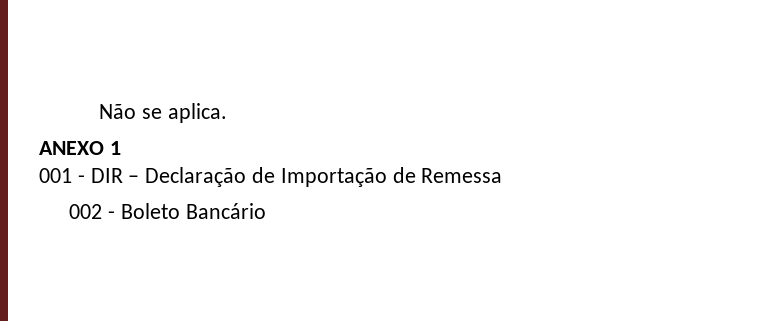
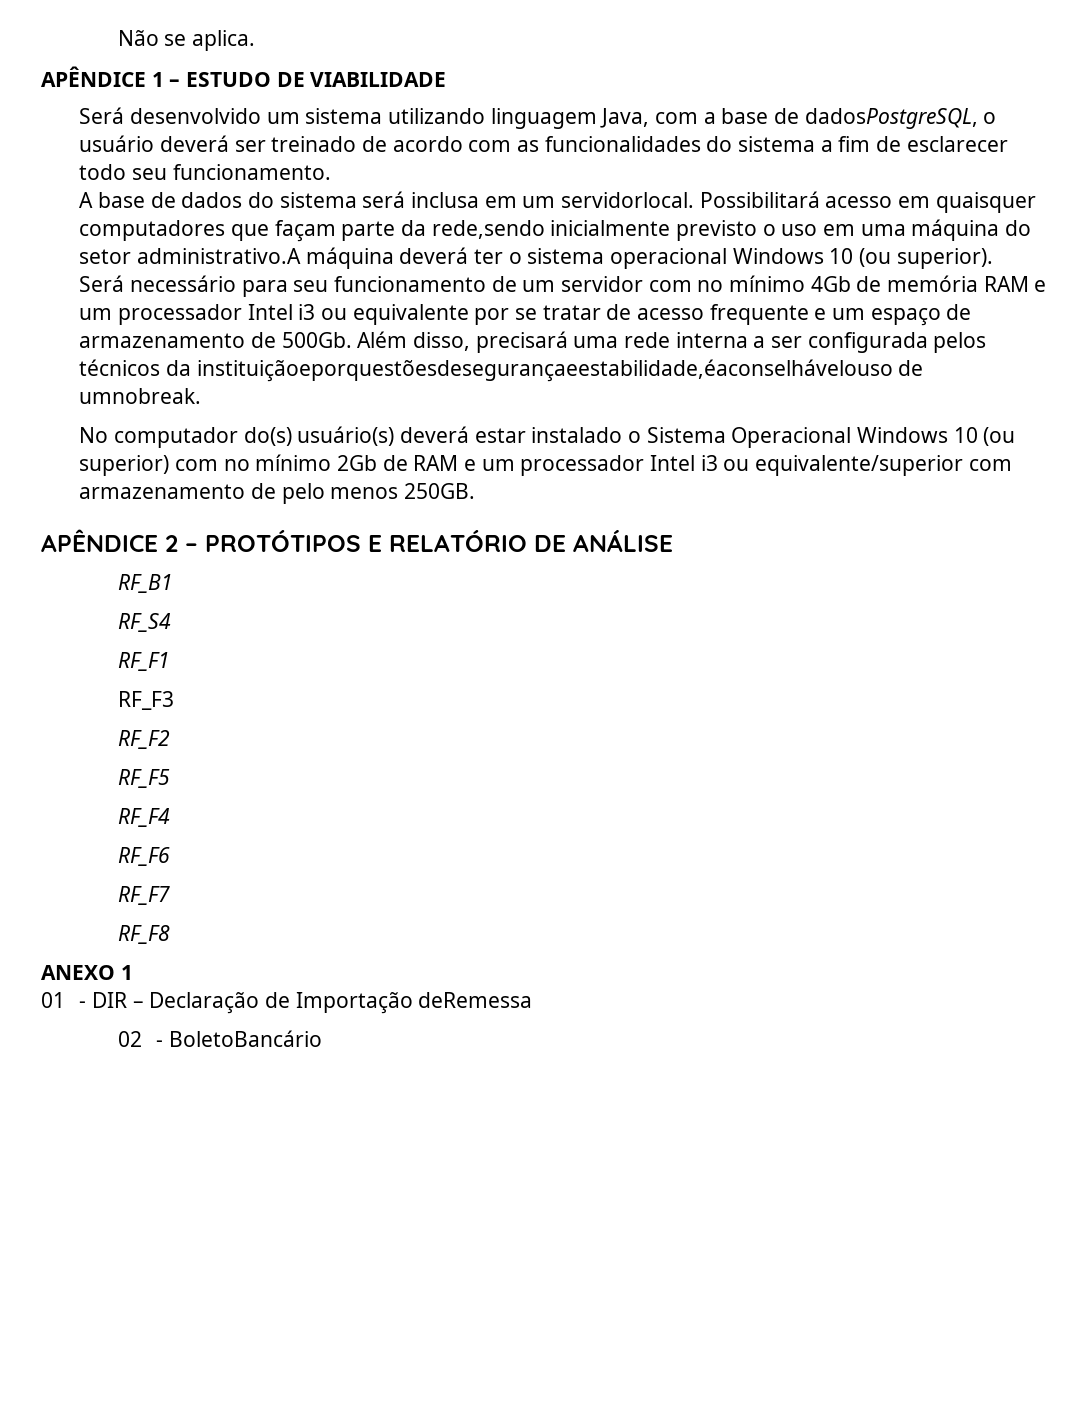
(227, 113) none -> [41,66,447,87] [79,107,997,129] [79,135,1008,152] [79,164,331,180] [79,191,1036,213] [79,219,1032,242] [79,247,993,269] [79,275,1047,297] [79,304,972,326] [79,331,987,353] [79,359,924,382] [79,388,202,404] [79,426,1016,448] [79,454,1012,476] [79,483,476,504] [41,529,673,552] [117,574,173,593] [117,613,171,632] [117,652,170,671] [117,691,174,710] [117,730,170,749] [117,769,170,788] [117,808,170,827] [117,847,170,866] [117,886,170,905] [117,925,170,944] // APÊNDICE 1 – ESTUDO DE VIABILIDADE // Será desenvolvido um sistema utilizando linguagem Java, com a base de dadosPostgreSQL, o usuário deverá ser treinado de acordo com as funcionalidades do sistema a fim de esclarecer todo seu funcionamento. // A base de dados do sistema será inclusa em um servidorlocal. Possibilitará acesso em quaisquer computadores que façam parte da rede,sendo inicialmente previsto o uso em uma máquina do setor administrativo.A máquina deverá ter o sistema operacional Windows 10 (ou superior). // Será necessário para seu funcionamento de um servidor com no mínimo 4Gb de memória RAM e um processador Intel i3 ou equivalente por se tratar de acesso frequente e um espaço de armazenamento de 500Gb. Além disso, precisará uma rede interna a ser configurada pelos técnicos da instituiçãoeporquestõesdesegurançaeestabilidade,éaconselhávelouso de umnobreak. // No computador do(s) usuário(s) deverá estar instalado o Sistema Operacional Windows 10 (ou superior) com no mínimo 2Gb de RAM e um processador Intel i3 ou equivalente/superior com armazenamento de pelo menos 250GB. // APÊNDICE 2 – PROTÓTIPOS E RELATÓRIO DE ANÁLISE // RF_B1 // RF_S4 // RF_F1 // RF_F3 // RF_F2 // RF_F5 // RF_F4 // RF_F6 // RF_F7 // RF_F8
[39,168,72,183] 001 -> [41,992,65,1008] 01
[392,167,503,183] [69,203,266,219] de Remessa // 002 - Boleto Bancário -> [418,992,533,1008] [117,1030,322,1047] deRemessa // 02 - BoletoBancário

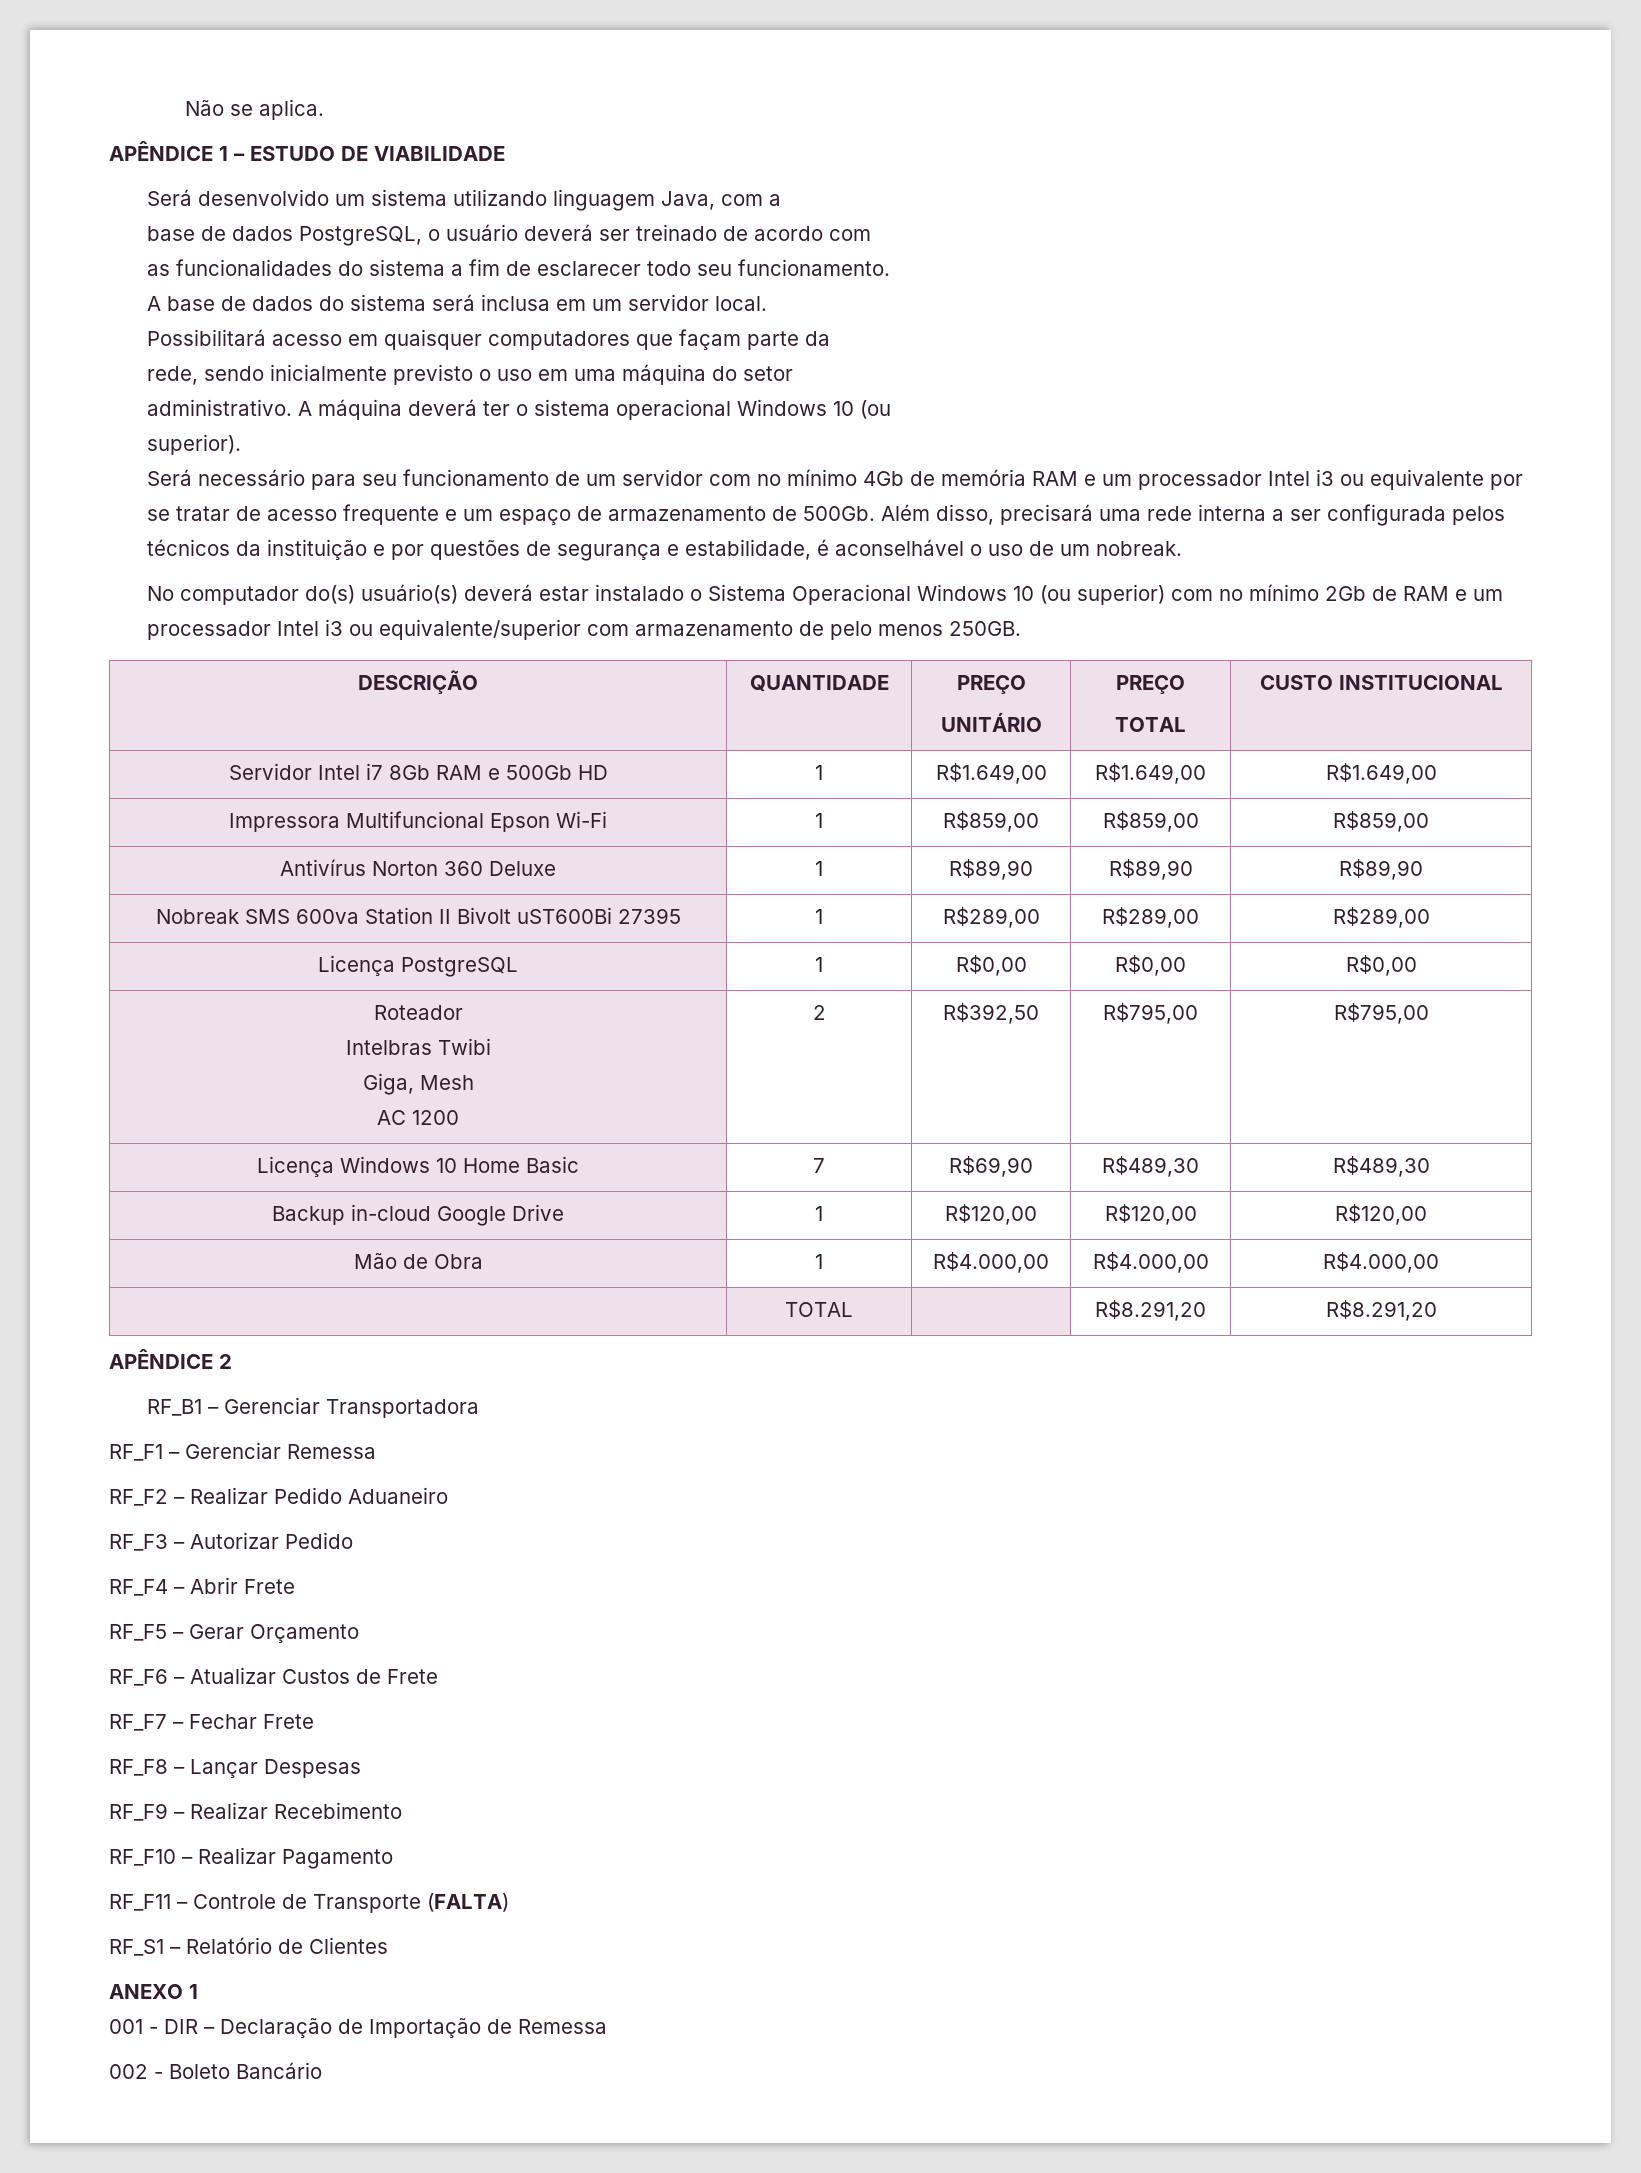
[721,108,978,129] base de dadosPostgreSQL, -> [146,226,422,246] // base de dados PostgreSQL,
(512, 146) none -> (871, 235) //
[561,192,695,208] servidorlocal. -> [627,294,767,311] servidor local. //
[431,220,545,239] rede,sendo -> [146,366,264,385] // rede, sendo
[136,248,301,264] administrativo.A -> [146,399,312,416] // administrativo. A
(892, 257) none -> (891, 409) //
[196,359,924,382] [79,388,202,404] instituiçãoeporquestõesdesegurançaeestabilidade,éaconselhávelouso de umnobreak. -> [266,539,1182,561] instituição e por questões de segurança e estabilidade, é aconselhável o uso de um nobreak.
[41,529,673,552] [117,574,173,593] [117,613,171,632] [117,652,170,671] [117,691,174,710] [117,730,170,749] [117,769,170,788] [117,808,170,827] [117,847,170,866] [117,886,170,905] [117,925,170,944] // APÊNDICE 2 – PROTÓTIPOS E RELATÓRIO DE ANÁLISE // RF_B1 // RF_S4 // RF_F1 // RF_F3 // RF_F2 // RF_F5 // RF_F4 // RF_F6 // RF_F7 // RF_F8 -> [358,670,478,694] [749,675,889,692] [956,675,1026,694] [940,712,1042,732] [1116,675,1185,694] [1115,717,1186,732] [1259,675,1503,690] [228,763,608,780] [814,765,823,780] [935,763,1047,784] [1095,763,1206,784] [1325,763,1437,784] [229,811,607,832] [814,813,823,828] [942,811,1039,832] [1102,811,1199,832] [1333,811,1429,832] [280,859,556,876] [814,861,823,876] [948,859,1033,880] [1108,859,1193,880] [1339,859,1423,880] [155,907,681,924] [814,909,823,924] [942,907,1040,928] [1102,907,1199,928] [1332,907,1430,928] [318,955,518,977] [814,957,823,972] [955,955,1027,976] [1115,955,1186,976] [1345,955,1417,976] [373,1005,463,1020] [345,1038,491,1055] [362,1073,474,1095] [377,1110,459,1125] [812,1005,826,1020] [942,1003,1039,1024] [1103,1003,1198,1024] [1333,1003,1429,1024] [257,1156,579,1177] [812,1158,825,1173] [948,1156,1033,1177] [1102,1156,1199,1177] [1332,1156,1430,1177] [272,1204,564,1226] [814,1206,823,1221] [944,1204,1037,1225] [1104,1204,1197,1225] [1335,1204,1427,1225] [353,1253,483,1269] [814,1254,823,1269] [932,1252,1049,1273] [1092,1252,1209,1273] [1323,1252,1439,1273] [784,1302,853,1317] [1095,1300,1206,1321] [1325,1300,1437,1321] [109,1349,232,1369] [146,1397,479,1418] [109,1442,376,1461] [109,1487,448,1506] [109,1532,353,1551] [109,1577,295,1596] [109,1624,359,1643] [109,1667,438,1686] [109,1714,314,1731] [109,1759,361,1778] [109,1802,402,1821] [109,1847,393,1869] [109,1893,509,1913] [109,1937,388,1956] // DESCRIÇÃO | QUANTIDADE | PREÇO // UNITÁRIO | PREÇO // TOTAL | CUSTO INSTITUCIONAL // Servidor Intel i7 8Gb RAM e 500Gb HD | 1 | R$1.649,00 | R$1.649,00 | R$1.649,00 // Impressora Multifuncional Epson Wi-Fi | 1 | R$859,00 | R$859,00 | R$859,00 // Antivírus Norton 360 Deluxe | 1 | R$89,90 | R$89,90 | R$89,90 // Nobreak SMS 600va Station II Bivolt uST600Bi 27395 | 1 | R$289,00 | R$289,00 | R$289,00 // Licença PostgreSQL | 1 | R$0,00 | R$0,00 | R$0,00 // Roteador // Intelbras Twibi // Giga, Mesh // AC 1200 | 2 | R$392,50 | R$795,00 | R$795,00 // Licença Windows 10 Home Basic | 7 | R$69,90 | R$489,30 | R$489,30 // Backup in-cloud Google Drive | 1 | R$120,00 | R$120,00 | R$120,00 // Mão de Obra | 1 | R$4.000,00 | R$4.000,00 | R$4.000,00 // | TOTAL | | R$8.291,20 | R$8.291,20 // APÊNDICE 2 // RF_B1 – Gerenciar Transportadora // RF_F1 – Gerenciar Remessa // RF_F2 – Realizar Pedido Aduaneiro // RF_F3 – Autorizar Pedido // RF_F4 – Abrir Frete // RF_F5 – Gerar Orçamento // RF_F6 – Atualizar Custos de Frete // RF_F7 – Fechar Frete // RF_F8 – Lançar Despesas // RF_F9 – Realizar Recebimento // RF_F10 – Realizar Pagamento // RF_F11 – Controle de Transporte (FALTA) // RF_S1 – Relatório de Clientes
[41,992,65,1008] 01 -> [109,2019,143,2034] 001
[418,992,533,1008] [117,1030,322,1047] deRemessa // 02 - BoletoBancário -> [487,2019,607,2034] [109,2062,322,2079] de Remessa // 002 - Boleto Bancário

